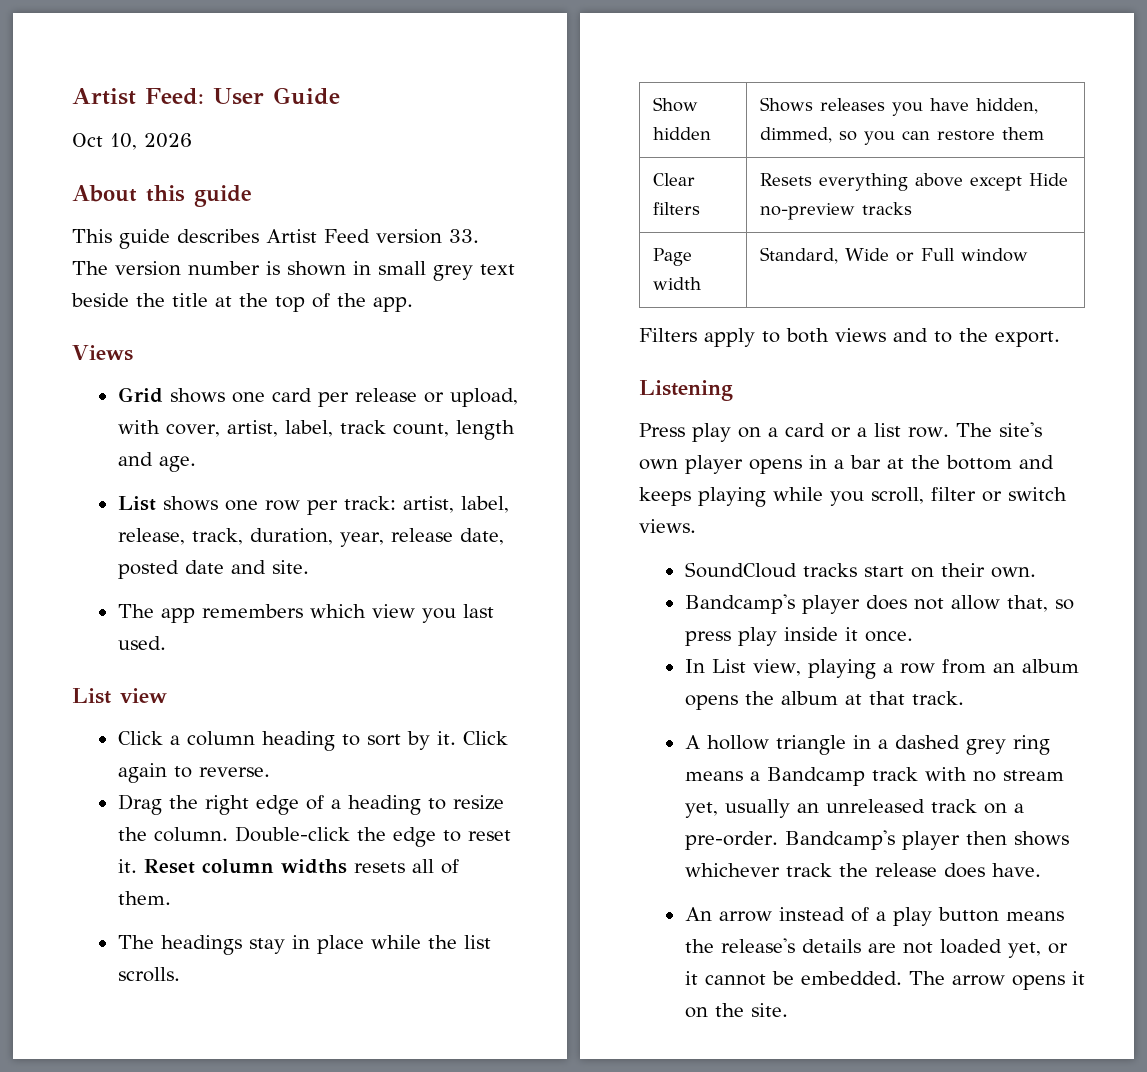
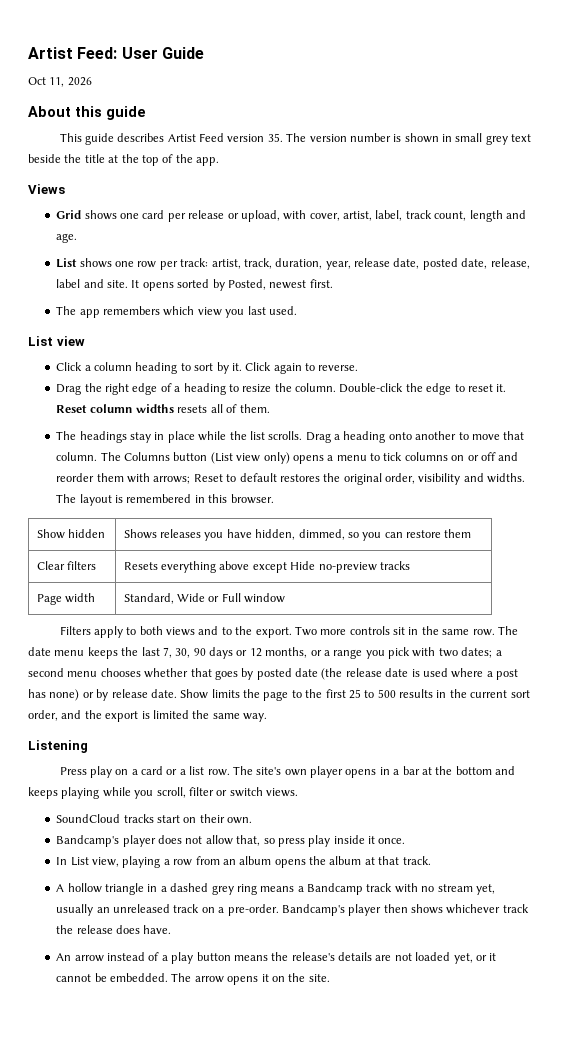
[110,133,137,150] 10, -> [49,77,65,87] 11,
[449,229,479,243] 33. -> [267,133,283,142] 35.
[460,496,509,513] [117,528,185,545] label, release, -> (241, 264) none
[184,560,224,574] date -> [461,258,530,269] [56,279,81,288] date, release, label
(309, 567) none -> [131,279,333,291] It opens sorted by Posted, newest first.
(180, 974) none -> [305,431,525,443] [56,452,519,464] [56,473,526,485] [56,494,274,506] Drag a heading onto another to move that column. The Columns button (List view only) opens a menu to tick columns on or off and reorder them with arrows; Reset to default restores the original order, visibility and widths. The layout is remembered in this browser.
(1060, 339) none -> [294,626,518,636] [28,647,502,659] [28,668,518,680] [28,689,530,701] [28,710,267,722] Two more controls sit in the same row. The date menu keeps the last 7, 30, 90 days or 12 months, or a range you pick with two dates; a second menu chooses whether that goes by posted date (the release date is used where a post has none) or by release date. Show limits the page to the first 25 to 500 results in the current sort order, and the export is limited the same way.

